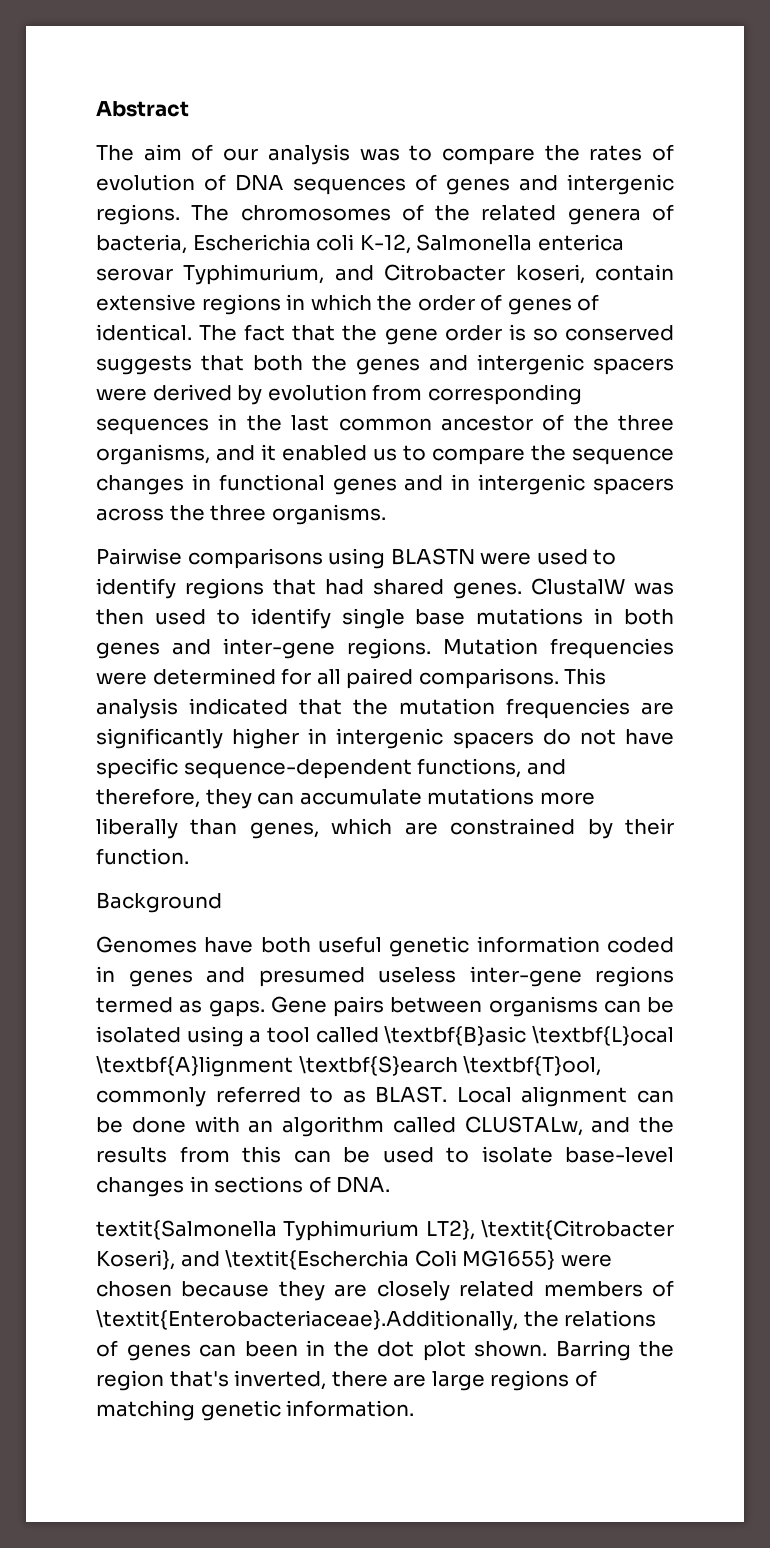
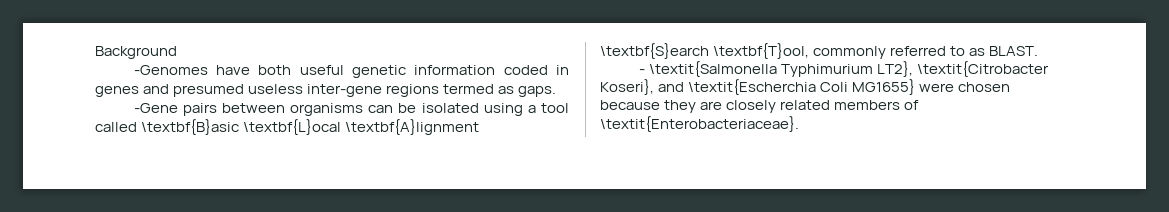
[96,101,189,117] [96,144,674,165] [96,174,674,195] [96,204,674,225] [96,234,624,254] [96,264,675,285] [96,294,600,315] [96,324,675,345] [96,354,674,375] [96,384,582,405] [96,414,674,435] [96,444,674,465] [96,474,674,495] [96,504,386,525] [96,548,617,569] [96,578,674,599] [96,608,674,629] [96,638,674,659] [96,668,607,689] [96,698,674,719] [96,728,674,749] [96,758,566,779] [96,788,595,809] [96,818,675,839] [96,848,189,865] Abstract // The aim of our analysis was to compare the rates of evolution of DNA sequences of genes and intergenic regions. The chromosomes of the related genera of bacteria, Escherichia coli K-12, Salmonella enterica serovar Typhimurium, and Citrobacter koseri, contain extensive regions in which the order of genes of identical. The fact that the gene order is so conserved suggests that both the genes and intergenic spacers were derived by evolution from corresponding sequences in the last common ancestor of the three organisms, and it enabled us to compare the sequence changes in functional genes and in intergenic spacers across the three organisms. // Pairwise comparisons using BLASTN were used to identify regions that had shared genes. ClustalW was then used to identify single base mutations in both genes and inter-gene regions. Mutation frequencies were determined for all paired comparisons. This analysis indicated that the mutation frequencies are significantly higher in intergenic spacers do not have specific sequence-dependent functions, and therefore, they can accumulate mutations more liberally than genes, which are constrained by their function. // -> (95, 52) none
[96,936,197,953] Genomes -> [133,65,208,75] -Genomes
[270,996,327,1013] Gene -> [133,103,178,113] // -Gene
[456,1086,674,1107] [96,1116,674,1137] [96,1146,674,1163] [96,1176,391,1197] [96,1220,277,1240] Local alignment can be done with an algorithm called CLUSTALw, and the results from this can be used to isolate base-level changes in sections of DNA. // textit{Salmonella -> [638,61,777,77] // - \textit{Salmonella
[96,1310,657,1331] [96,1340,674,1361] [96,1370,597,1391] [96,1400,415,1421] \textit{Enterobacteriaceae}.Additionally, the relations of genes can been in the dot plot shown. Barring the region that's inverted, there are large regions of matching genetic information. -> [600,116,799,132] \textit{Enterobacteriaceae}.

